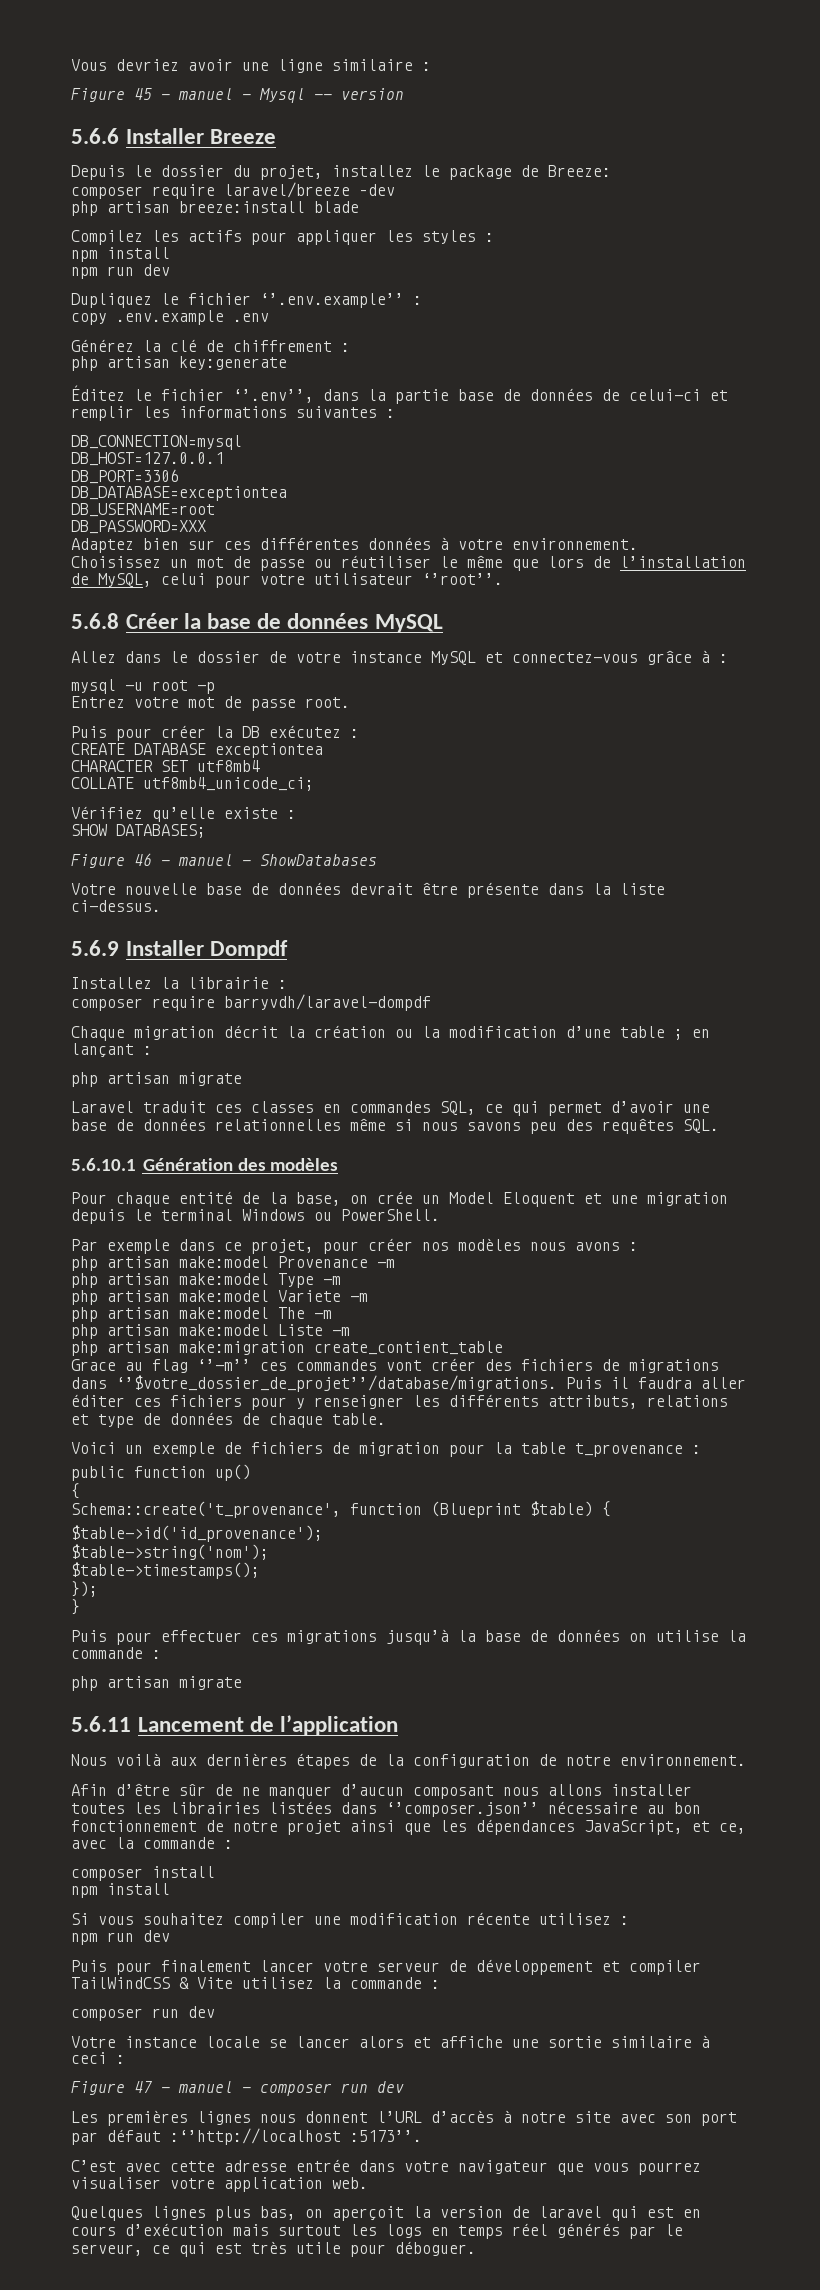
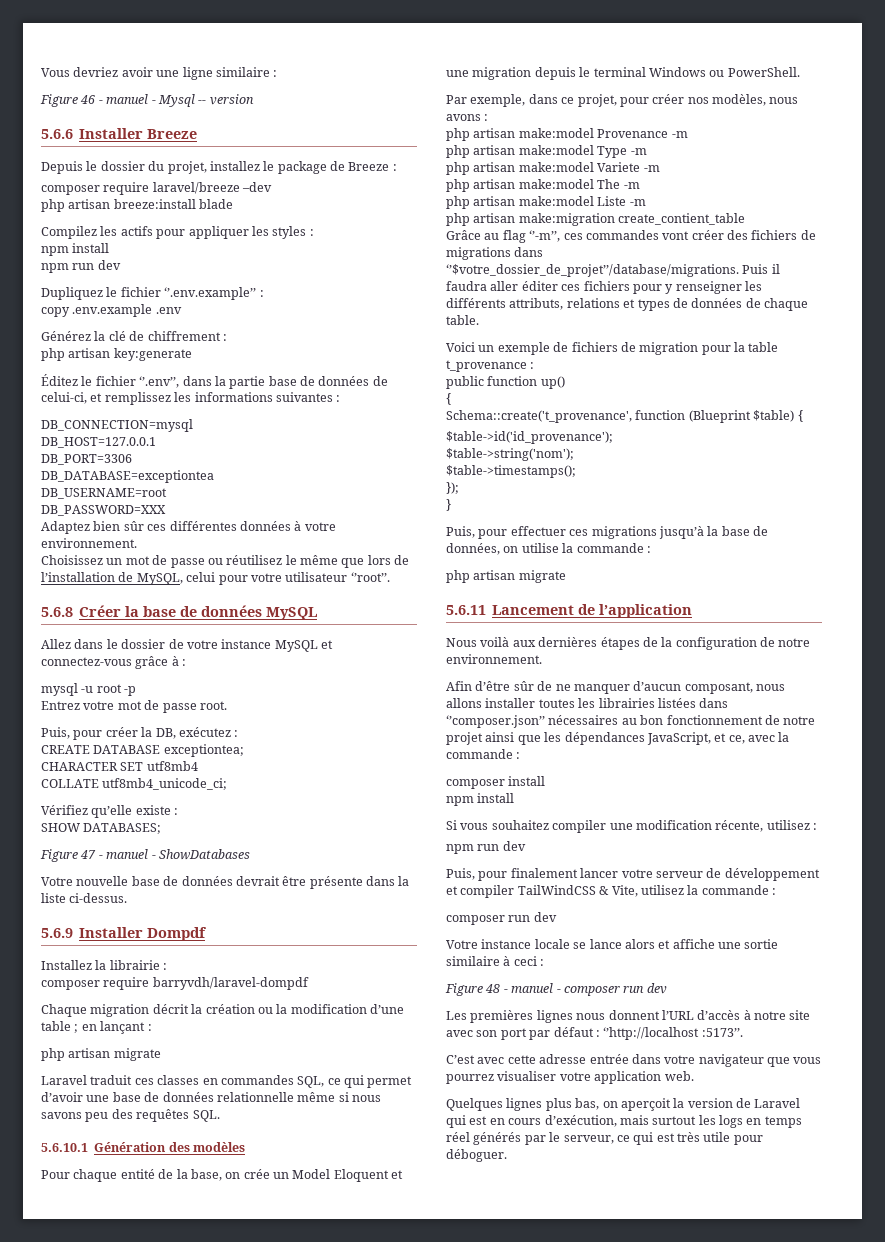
[134,88,152,100] 45 -> [80,95,96,104] 46
[548,165,611,177] Breeze: -> [348,162,397,171] Breeze :
[629,389,728,401] [71,406,134,421] celui-ci et remplir -> [41,392,171,405] celui-ci, et remplissez
[188,540,215,550] sur -> [123,521,144,531] sûr
[341,555,431,568] réutiliser -> [226,555,283,565] réutilisez
[71,726,107,738] Puis -> [41,727,70,739] Puis,
[242,726,260,738] DB -> [155,728,176,739] DB,
[215,743,323,758] exceptiontea -> [163,744,244,757] exceptiontea;
[134,853,152,866] 46 -> [80,850,97,859] 47
[215,1119,341,1131] relationnelles -> [216,1092,294,1102] relationnelle
[107,1239,170,1254] exemple -> [470,94,526,107] exemple,
[458,1238,521,1251] modèles -> [712,94,766,106] modèles,
[71,1359,116,1371] Grace -> [446,230,481,240] Grâce
[197,1359,251,1371] ‘’-m’’ -> [529,230,561,242] ‘’-m’’,
[98,1414,134,1428] type -> [637,299,670,311] types
[71,1630,107,1642] Puis -> [446,526,475,538] Puis,
[557,1629,620,1642] données -> [446,543,500,555] données,
[413,1785,494,1799] composant -> [684,682,753,694] composant,
[548,1801,638,1814] nécessaire -> [548,715,619,725] nécessaires
[467,1912,530,1925] récente -> [715,820,764,832] récente,
[71,1960,107,1972] Puis -> [446,868,475,880] Puis,
[197,1977,233,1989] Vite -> [611,885,638,897] Vite,
[296,2036,350,2048] lancer -> [589,939,622,949] lance
[134,2081,152,2093] 47 -> [485,984,501,993] 48
[170,2128,341,2145] :‘’http://localhost -> [595,1027,700,1040] : ‘’http://localhost
[539,2206,602,2218] laravel -> [754,1098,801,1108] Laravel
[125,2223,224,2236] d’exécution -> [544,1115,617,1127] d’exécution,

